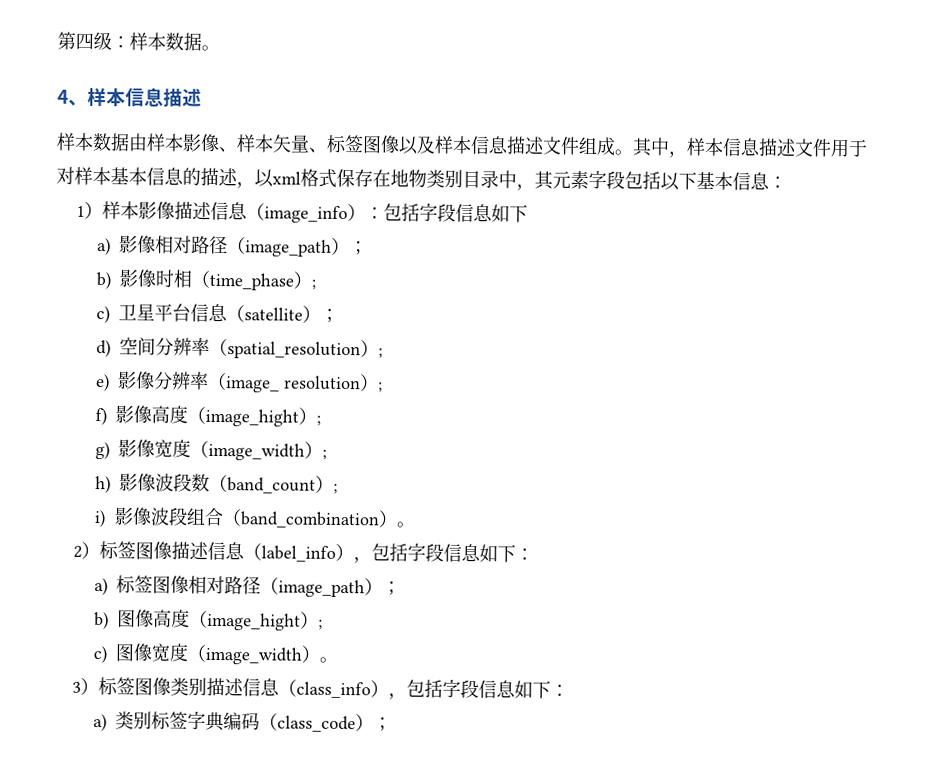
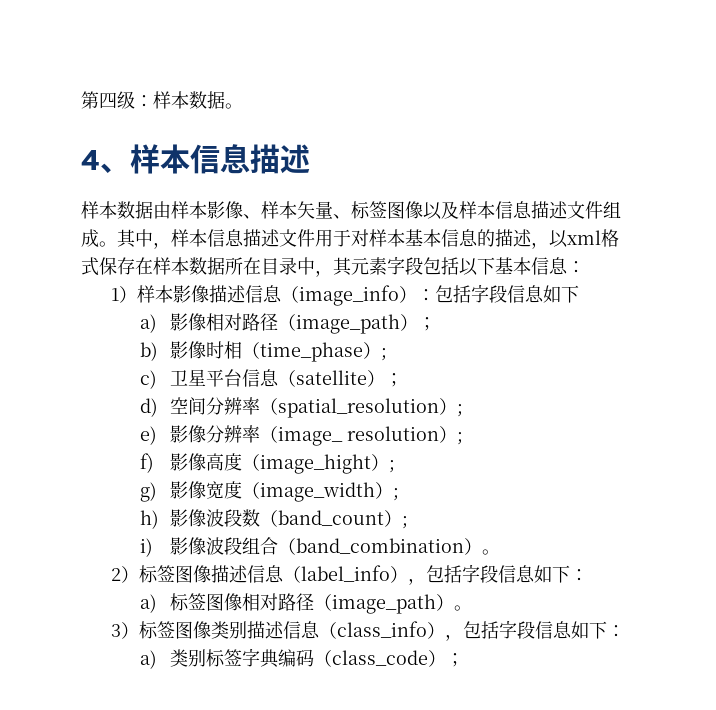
[390,169,463,188] 地物类别 -> [153,257,261,275] 样本数据所在
[381,581,401,596] [93,609,323,631] [92,643,320,665] ； // b)图像高度（image_hight）; // c)图像宽度（image_width） -> (454, 602) none

